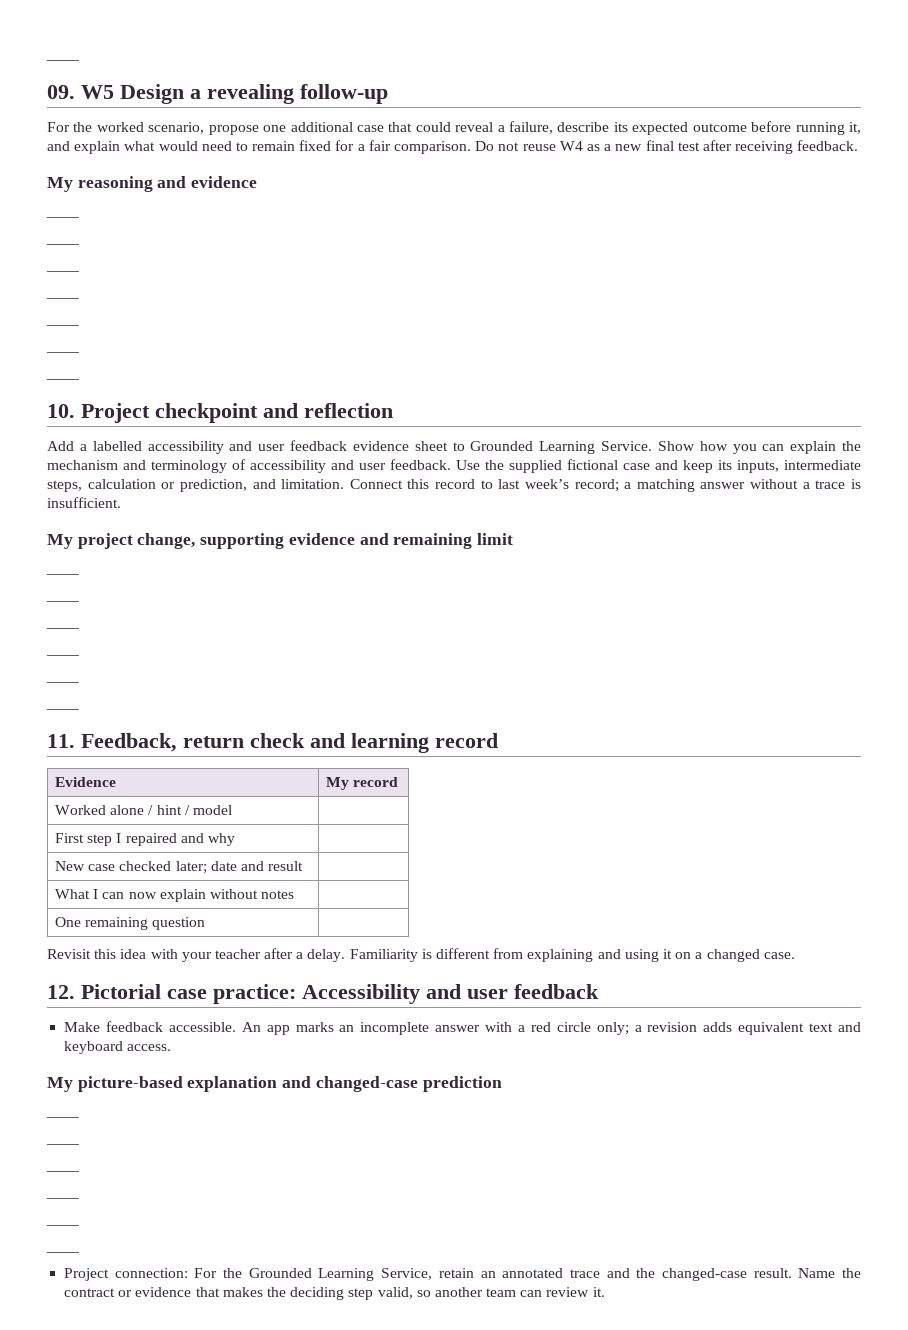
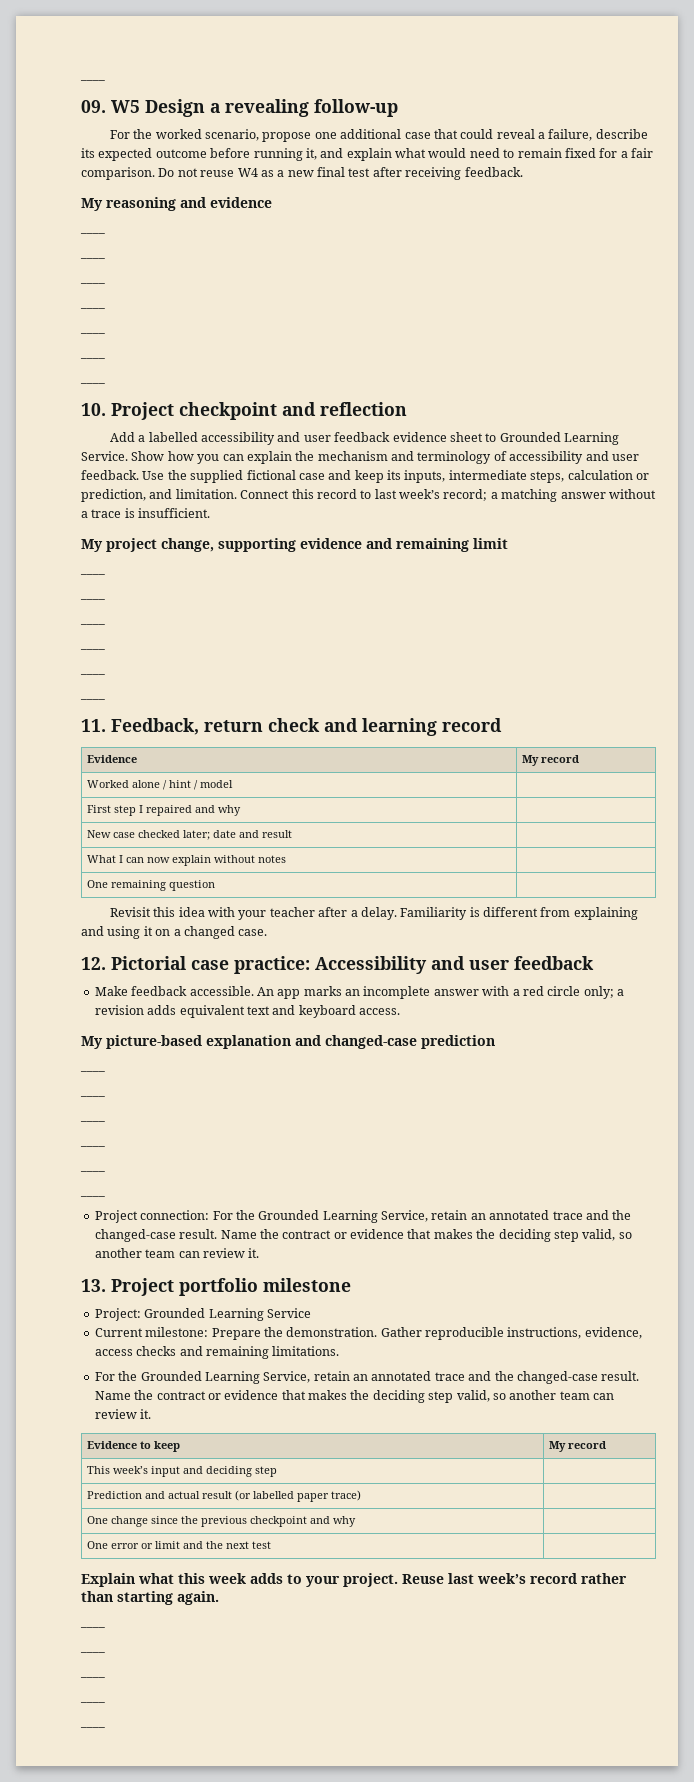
(605, 1292) none -> [81,1278,351,1296] [94,1308,311,1321] [94,1327,642,1340] [94,1346,340,1359] [94,1371,640,1384] [94,1390,614,1403] [94,1409,152,1419] [87,1441,181,1452] [549,1441,607,1452] [87,1466,278,1477] [87,1490,362,1502] [87,1516,357,1527] [87,1541,272,1549] [81,1573,627,1587] [81,1591,219,1605] [80,1626,105,1628] [80,1651,105,1653] [80,1676,105,1678] [80,1701,105,1703] [80,1726,105,1728] // 13. Project portfolio milestone // Project: Grounded Learning Service // Current milestone: Prepare the demonstration. Gather reproducible instructions, evidence, access checks and remaining limitations. // For the Grounded Learning Service, retain an annotated trace and the changed-case result. Name the contract or evidence that makes the deciding step valid, so another team can review it. // Evidence to keep | My record // This week’s input and deciding step | // Prediction and actual result (or labelled paper trace) | // One change since the previous checkpoint and why | // One error or limit and the next test | // Explain what this week adds to your project. Reuse last week’s record rather than starting again. // ____ // ____ // ____ // ____ // ____

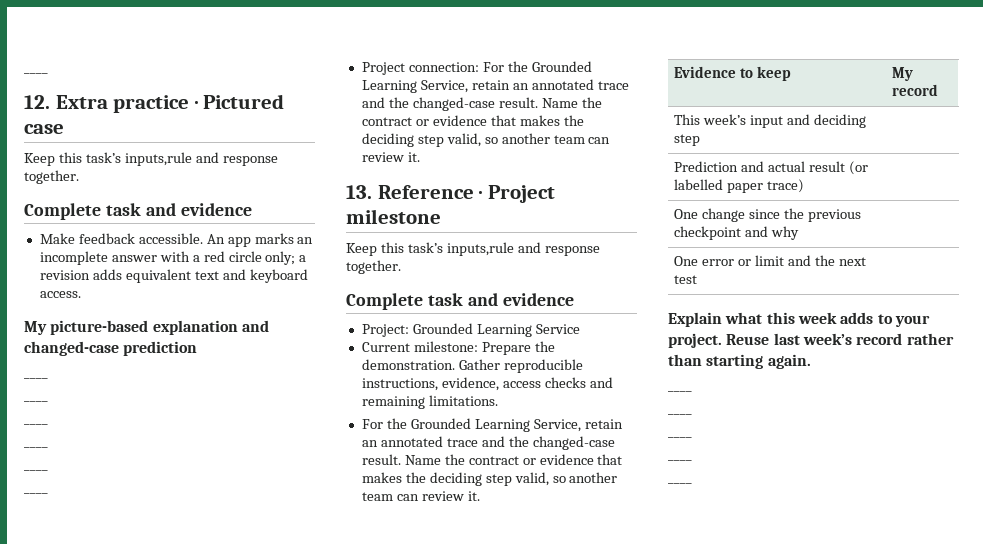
[80,79,105,81] [81,99,398,117] [109,129,648,142] [81,148,653,161] [81,167,523,180] [81,197,272,211] [80,232,105,234] [80,257,105,259] [80,282,105,284] [80,307,105,309] [80,332,105,334] [80,357,105,359] [80,382,105,384] [81,402,407,420] [109,432,620,445] [81,451,639,464] [81,470,649,483] [81,489,656,502] [81,508,211,518] [81,538,508,552] [80,573,105,575] [80,598,105,600] [80,623,105,625] [80,648,105,650] [80,673,105,675] [80,698,105,700] [81,718,502,736] [87,755,138,763] [522,755,580,766] [87,780,234,790] [87,805,242,816] [87,830,293,840] [87,855,287,866] [87,880,216,891] [109,907,638,920] [81,926,268,939] [81,956,594,974] ____ // 09. W5 Design a revealing follow-up // For the worked scenario, propose one additional case that could reveal a failure, describe its expected outcome before running it, and explain what would need to remain fixed for a fair comparison. Do not reuse W4 as a new final test after receiving feedback. // My reasoning and evidence // ____ // ____ // ____ // ____ // ____ // ____ // ____ // 10. Project checkpoint and reflection // Add a labelled accessibility and user feedback evidence sheet to Grounded Learning Service. Show how you can explain the mechanism and terminology of accessibility and user feedback. Use the supplied fictional case and keep its inputs, intermediate steps, calculation or prediction, and limitation. Connect this record to last week’s record; a matching answer without a trace is insufficient. // My project change, supporting evidence and remaining limit // ____ // ____ // ____ // ____ // ____ // ____ // 11. Feedback, return check and learning record // Evidence | My record // Worked alone / hint / model | // First step I repaired and why | // New case checked later; date and result | // What I can now explain without notes | // One remaining question | // Revisit this idea with your teacher after a delay. Familiarity is different from explaining and using it on a changed case. // 12. Pictorial case practice: Accessibility and user feedback -> [24,72,48,74] [24,94,285,113] [24,124,64,134] [24,152,278,166] [24,170,79,184] [24,203,252,220] ____ // 12. Extra practice · Pictured case // Keep this task’s inputs,rule and response together. // Complete task and evidence
[111,1278,351,1296] Project portfolio milestone -> [377,185,555,203] [346,209,441,224] [346,242,600,256] [346,260,401,274] [346,293,574,310] Reference · Project milestone // Keep this task’s inputs,rule and response together. // Complete task and evidence

